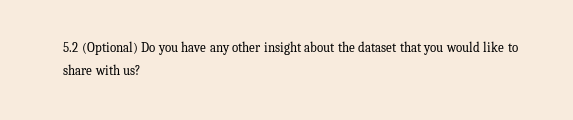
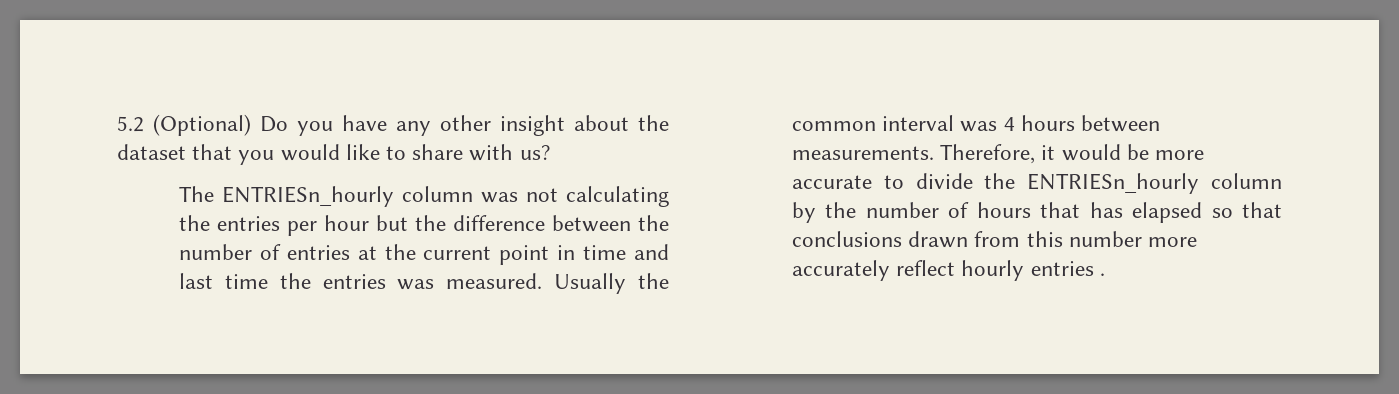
(141, 70) none -> [178,186,670,207] [178,215,669,236] [178,244,669,265] [178,273,669,294] [791,115,1160,132] [791,144,1204,164] [791,173,1282,194] [791,202,1282,223] [791,231,1197,248] [791,260,1105,281] // The ENTRIESn_hourly column was not calculating the entries per hour but the difference between the number of entries at the current point in time and last time the entries was measured. Usually the common interval was 4 hours between measurements. Therefore, it would be more accurate to divide the ENTRIESn_hourly column by the number of hours that has elapsed so that conclusions drawn from this number more accurately reflect hourly entries .

